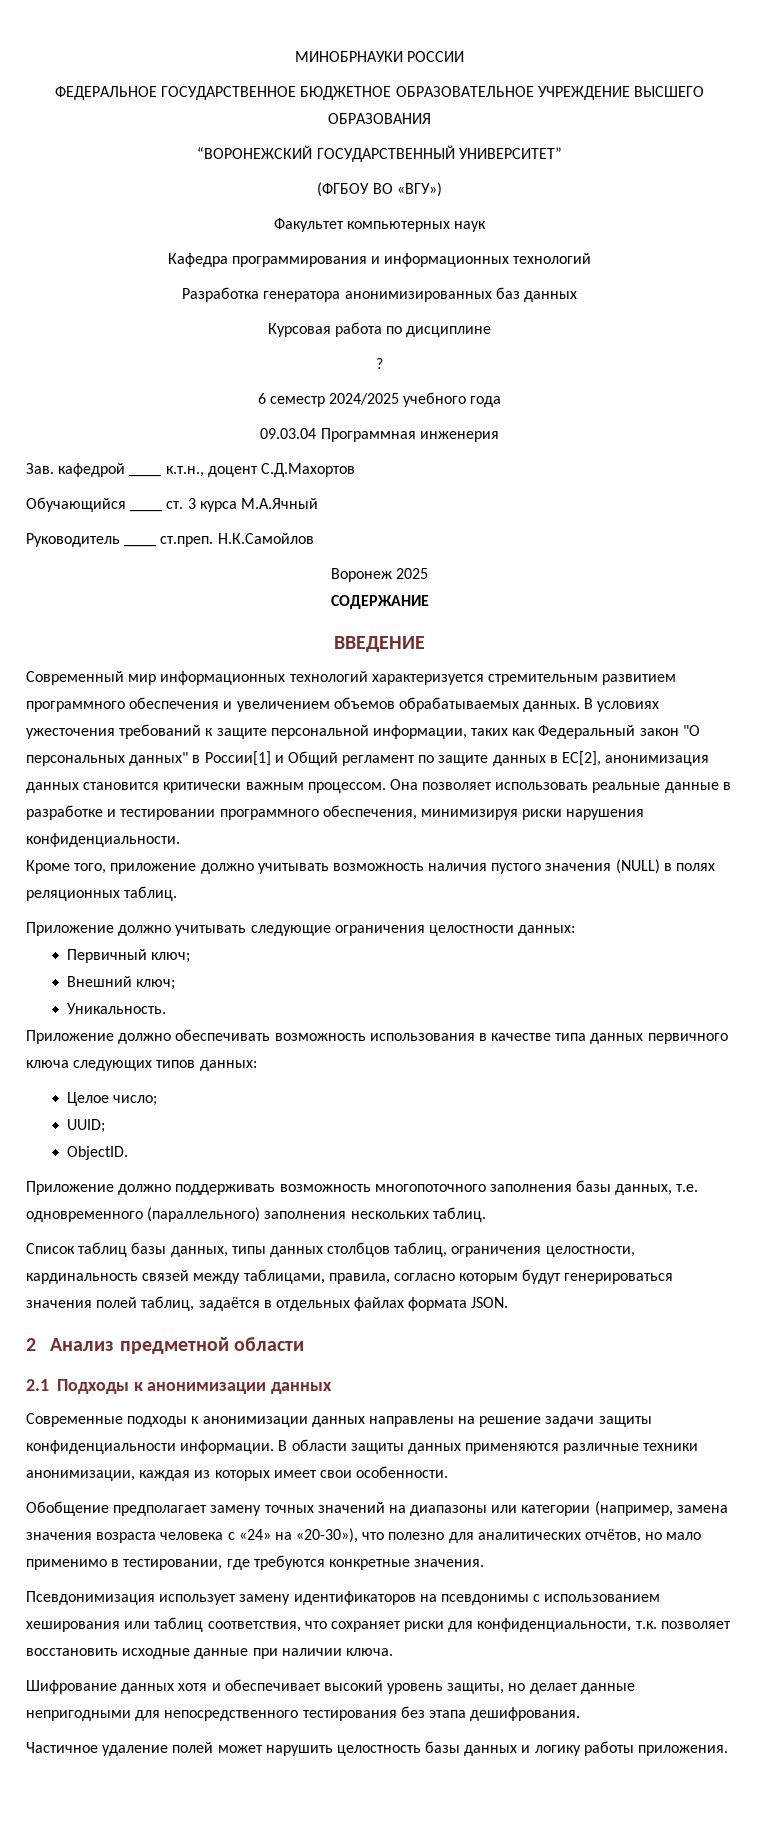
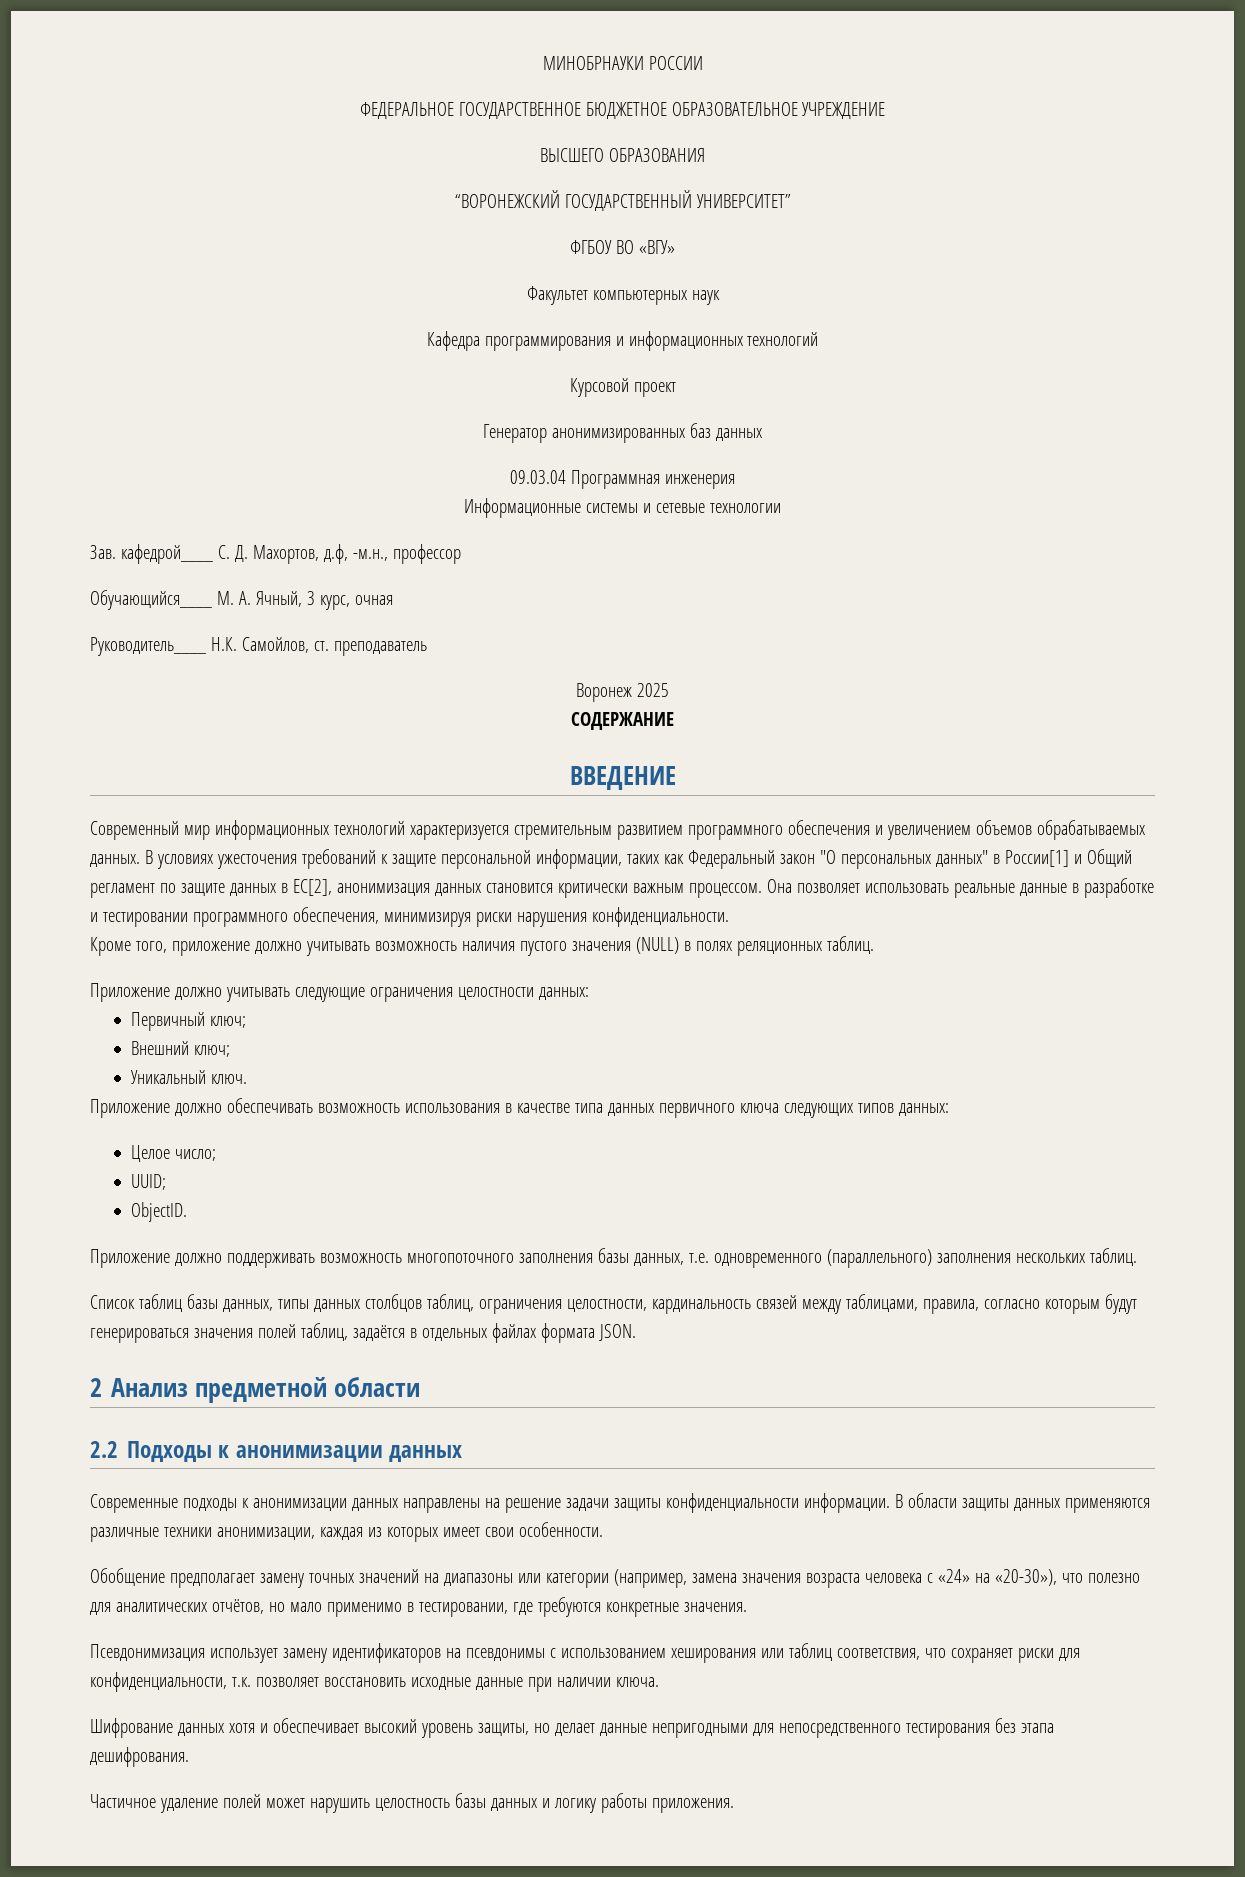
(630, 93) none -> (886, 110) //
[317,182,442,197] (ФГБОУ ВО «ВГУ») -> [570,240,675,254] ФГБОУ ВО «ВГУ»
[182,287,341,302] Разработка генератора -> [569,378,676,397] [483,424,548,443] Курсовой проект // Генератор
[267,322,492,337] [376,358,383,369] [257,392,502,407] [260,428,499,442] [26,463,355,477] [26,497,163,512] [166,498,318,512] [26,533,314,547] Курсовая работа по дисциплине // ? // 6 семестр 2024/2025 учебного года // 09.03.04 Программная инженерия // Зав. кафедрой ____ к.т.н., доцент С.Д.Махортов // Обучающийся ____ ст. 3 курса М.А.Ячный // Руководитель ____ ст.преп. Н.К.Самойлов -> [510,470,735,489] [464,498,781,518] [90,544,461,564] [90,590,393,610] [90,637,427,656] 09.03.04 Программная инженерия // Информационные системы и сетевые технологии // Зав. кафедрой____ С. Д. Махортов, д.ф, -м.н., профессор // Обучающийся____ М. А. Ячный, 3 курс, очная // Руководитель____ Н.К. Самойлов, ст. преподаватель
[67,1003,167,1014] Уникальность. -> [130,1070,247,1084] Уникальный ключ.
[26,1379,49,1391] 2.1 -> [90,1441,118,1458] 2.2

